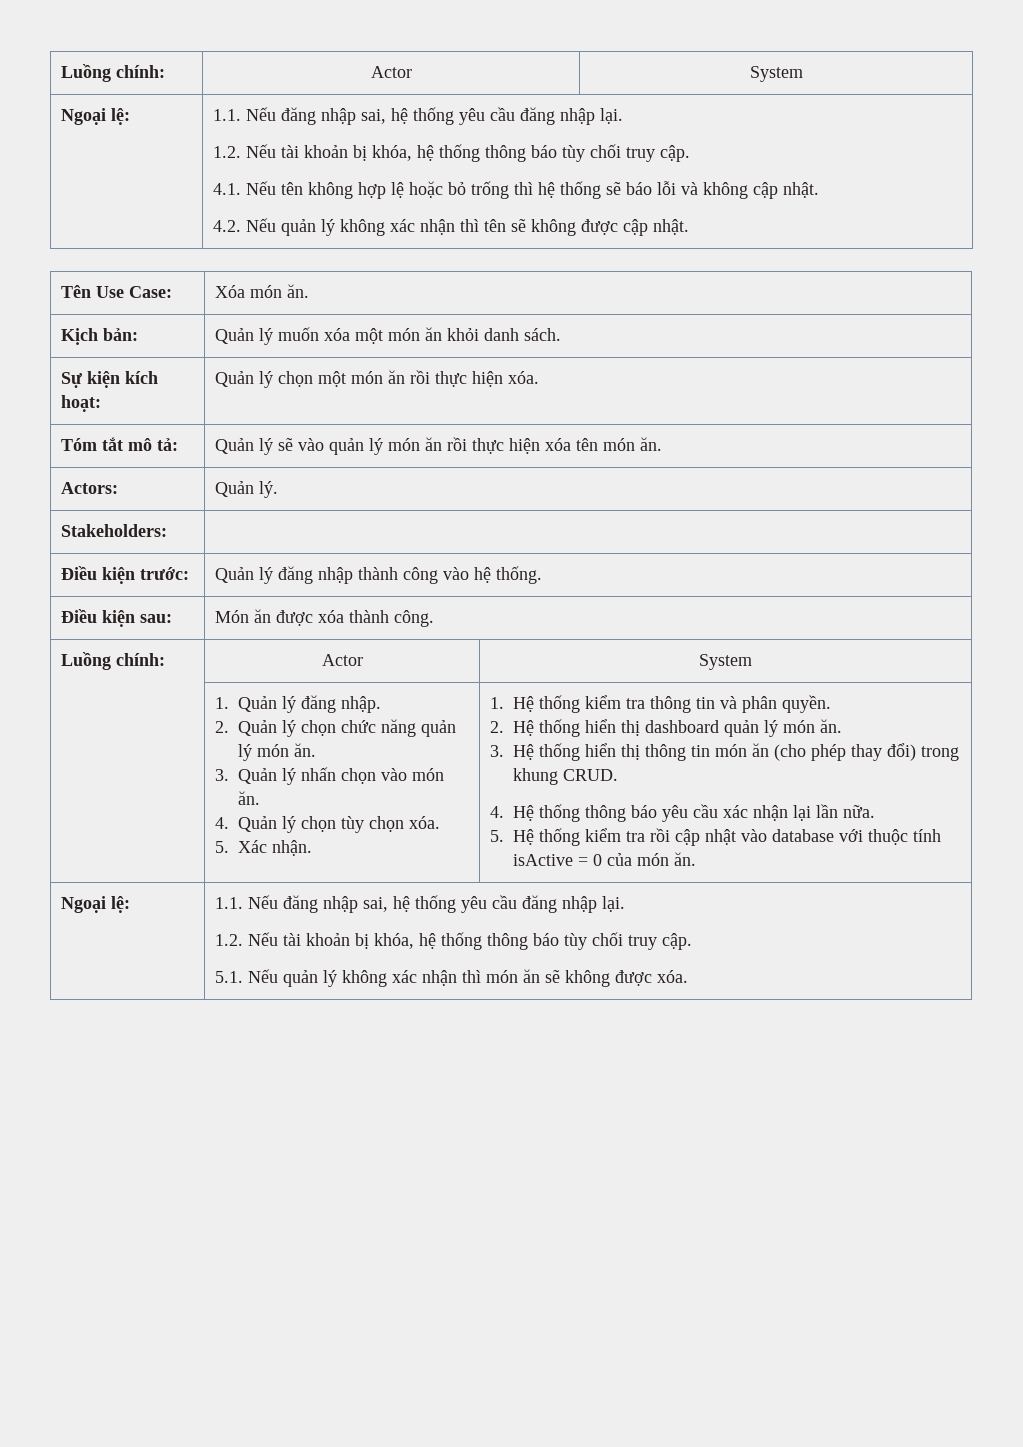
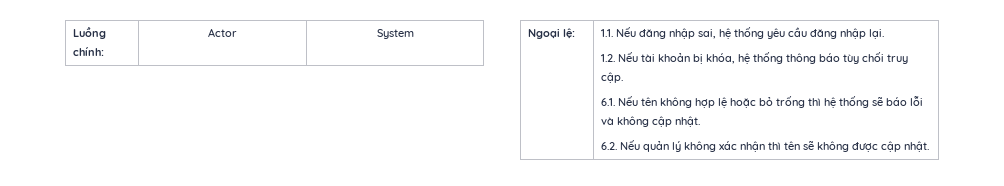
[213,183,242,195] 4.1. -> [600,98,615,106] 6.1.
[213,220,242,232] 4.2. -> [600,142,617,150] 6.2.
[61,285,173,298] [215,284,310,298] [61,328,139,345] [215,327,562,345] [61,371,159,388] [61,395,102,412] [215,370,540,388] [61,437,179,451] [215,437,663,455] [61,482,119,494] [215,481,279,498] [61,524,168,537] [61,566,190,584] [215,566,543,584] [61,609,173,627] [215,609,435,627] [61,652,166,670] [321,654,363,666] [699,654,752,670] [215,695,382,713] [215,719,457,737] [238,743,317,761] [215,767,445,785] [238,791,261,805] [215,816,441,833] [215,840,313,856] [490,695,832,713] [490,719,843,737] [490,743,960,761] [513,768,619,785] [490,804,876,822] [490,828,942,846] [513,852,697,866] [61,896,131,913] [215,895,626,913] [215,932,693,950] [215,969,689,987] // Tên Use Case: | Xóa món ăn. // Kịch bản: | Quản lý muốn xóa một món ăn khỏi danh sách. // Sự kiện kích hoạt: | Quản lý chọn một món ăn rồi thực hiện xóa. // Tóm tắt mô tả: | Quản lý sẽ vào quản lý món ăn rồi thực hiện xóa tên món ăn. // Actors: | Quản lý. // Stakeholders: | // Điều kiện trước: | Quản lý đăng nhập thành công vào hệ thống. // Điều kiện sau: | Món ăn được xóa thành công. // Luồng chính: | Actor | System // | 1. Quản lý đăng nhập. // 2. Quản lý chọn chức năng quản lý món ăn. // 3. Quản lý nhấn chọn vào món ăn. // 4. Quản lý chọn tùy chọn xóa. // 5. Xác nhận. | 1. Hệ thống kiểm tra thông tin và phân quyền. // 2. Hệ thống hiển thị dashboard quản lý món ăn. // 3. Hệ thống hiển thị thông tin món ăn (cho phép thay đổi) trong khung CRUD. // 4. Hệ thống thông báo yêu cầu xác nhận lại lần nữa. // 5. Hệ thống kiểm tra rồi cập nhật vào database với thuộc tính isActive = 0 của món ăn. // Ngoại lệ: | 1.1. Nếu đăng nhập sai, hệ thống yêu cầu đăng nhập lại. // 1.2. Nếu tài khoản bị khóa, hệ thống thông báo tùy chối truy cập. // 5.1. Nếu quản lý không xác nhận thì món ăn sẽ không được xóa. -> (929, 146) none

